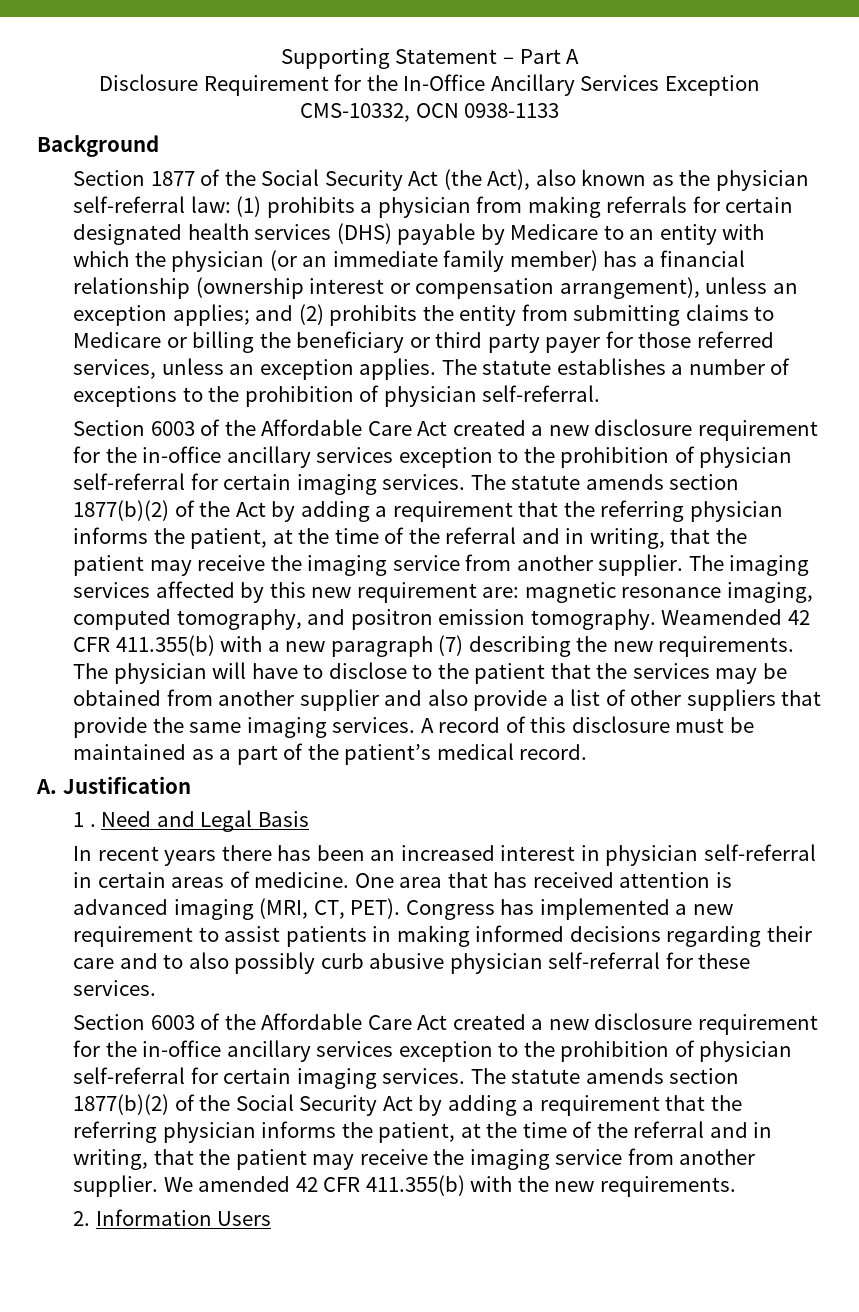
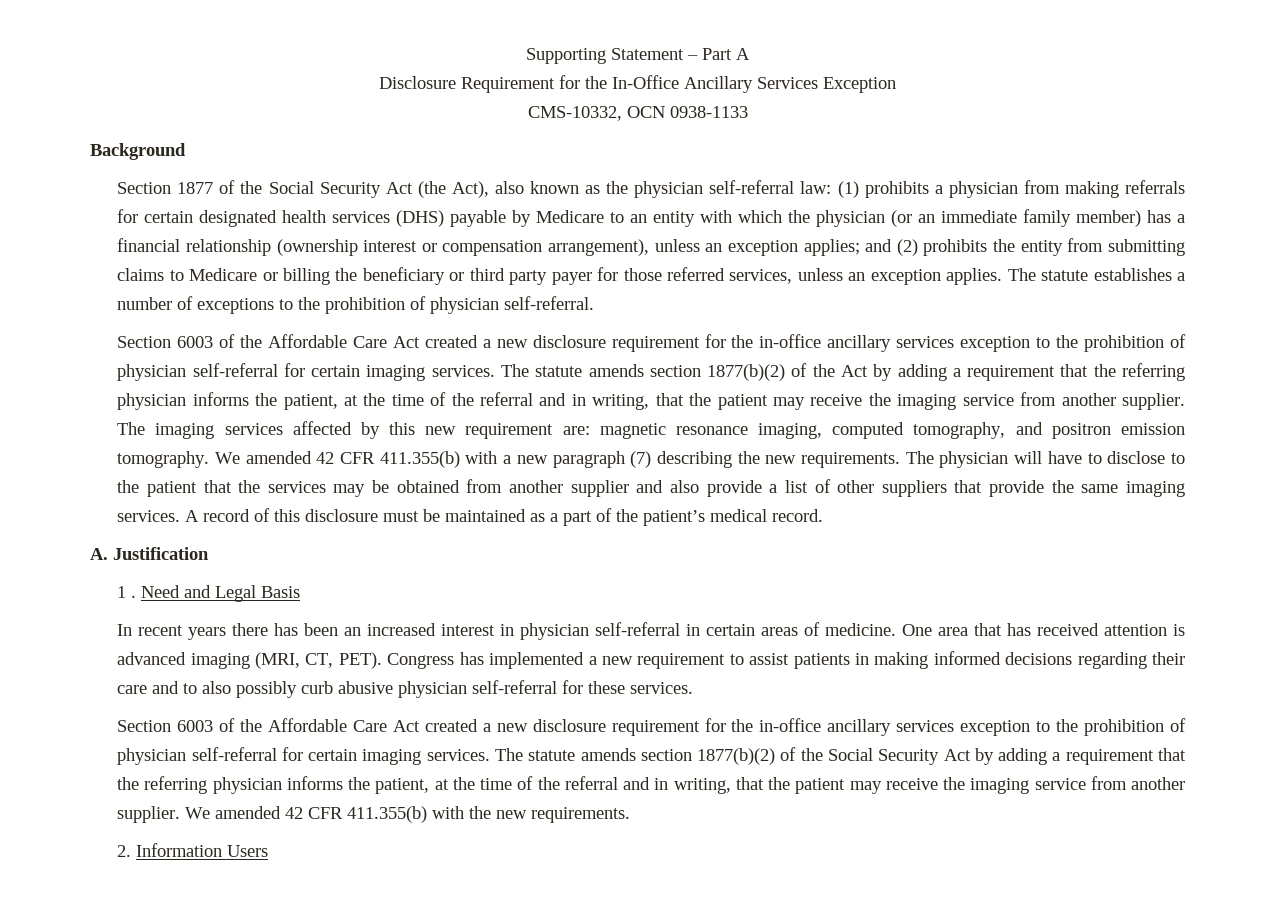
[661,609,783,625] Weamended -> [214,451,312,464] We amended

